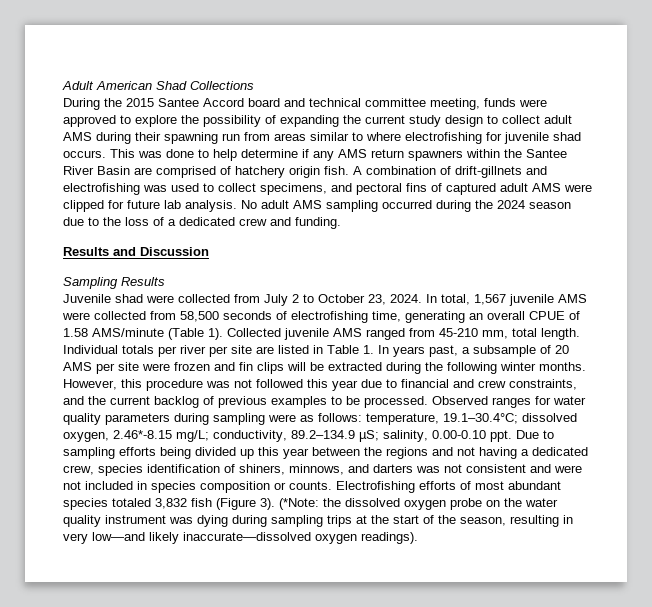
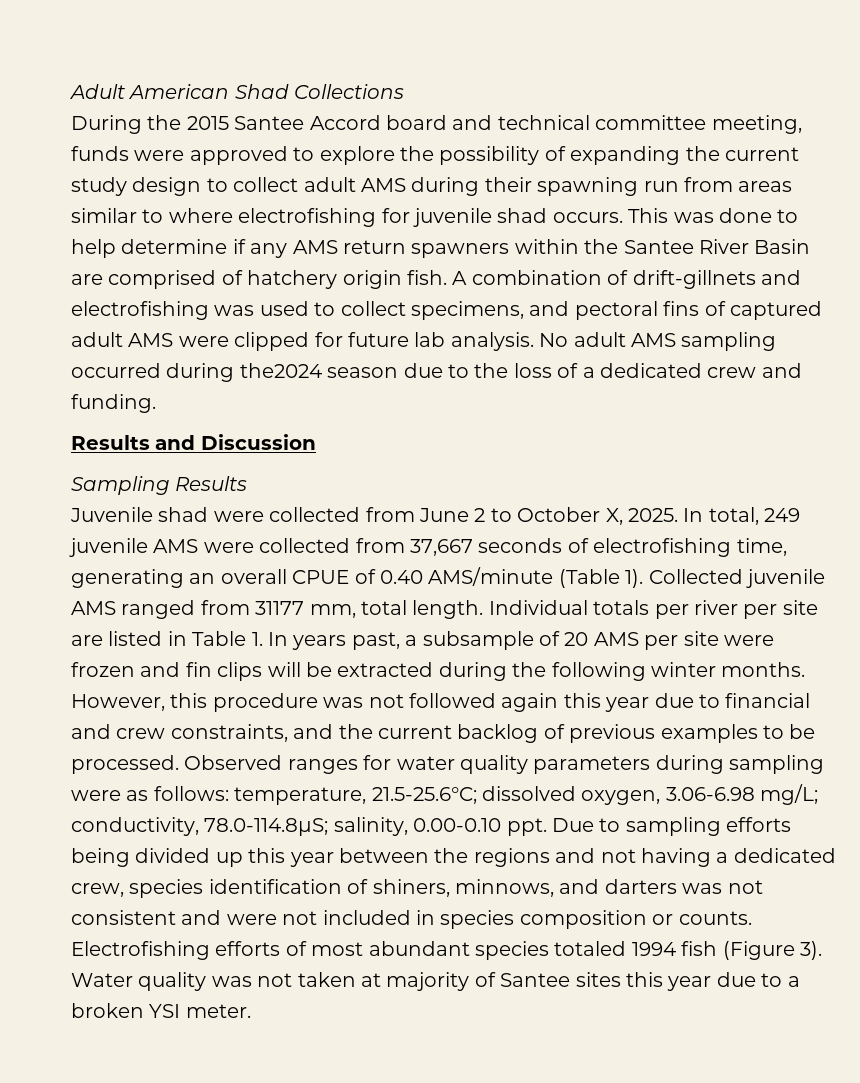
[475,200,525,209] the 2024 -> [239,363,322,378] the2024
[264,294,288,306] July -> [419,508,469,522] June
[368,294,422,305] 23, 2024. -> [605,508,678,525] X, 2025.
[474,294,506,305] 1,567 -> [764,508,801,522] 249
[180,311,219,322] 58,500 -> [410,539,473,556] 37,667
[63,328,88,337] 1.58 -> [380,570,423,584] 0.40
[439,328,478,337] 45-210 -> [255,601,305,615] 31177
(303, 383) none -> [501,693,559,712] again
[443,413,518,424] 19.1–30.4°C; -> [371,787,477,804] 21.5-25.6°C;
[113,430,172,439] 2.46*-8.15 -> [665,787,755,801] 3.06-6.98
[291,430,379,442] 89.2–134.9 µS; -> [204,818,329,836] 78.0-114.8µS;
[155,498,187,509] 3,832 -> [631,942,676,956] 1994
[279,498,558,510] [63,515,573,527] [63,532,418,544] (*Note: the dissolved oxygen probe on the water quality instrument was dying during sampling trips at the start of the season, resulting in very low—and likely inaccurate—dissolved oxygen readings). -> [71,972,800,991] [71,1003,251,1018] Water quality was not taken at majority of Santee sites this year due to a broken YSI meter.

